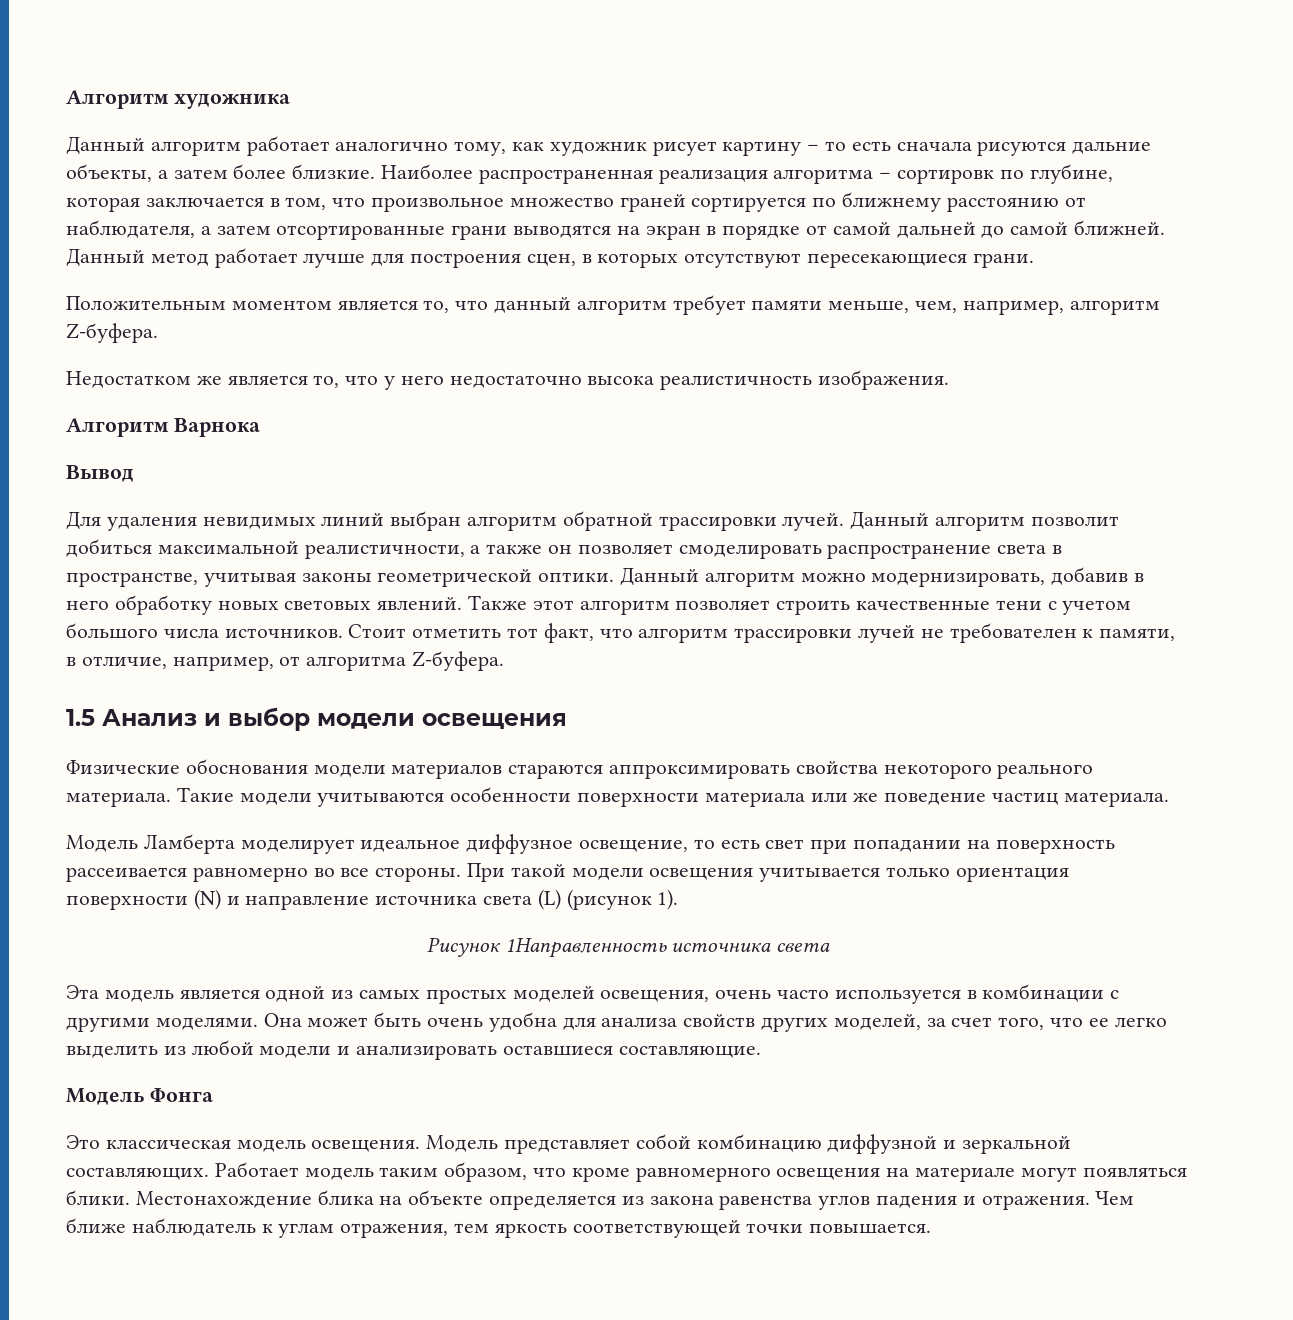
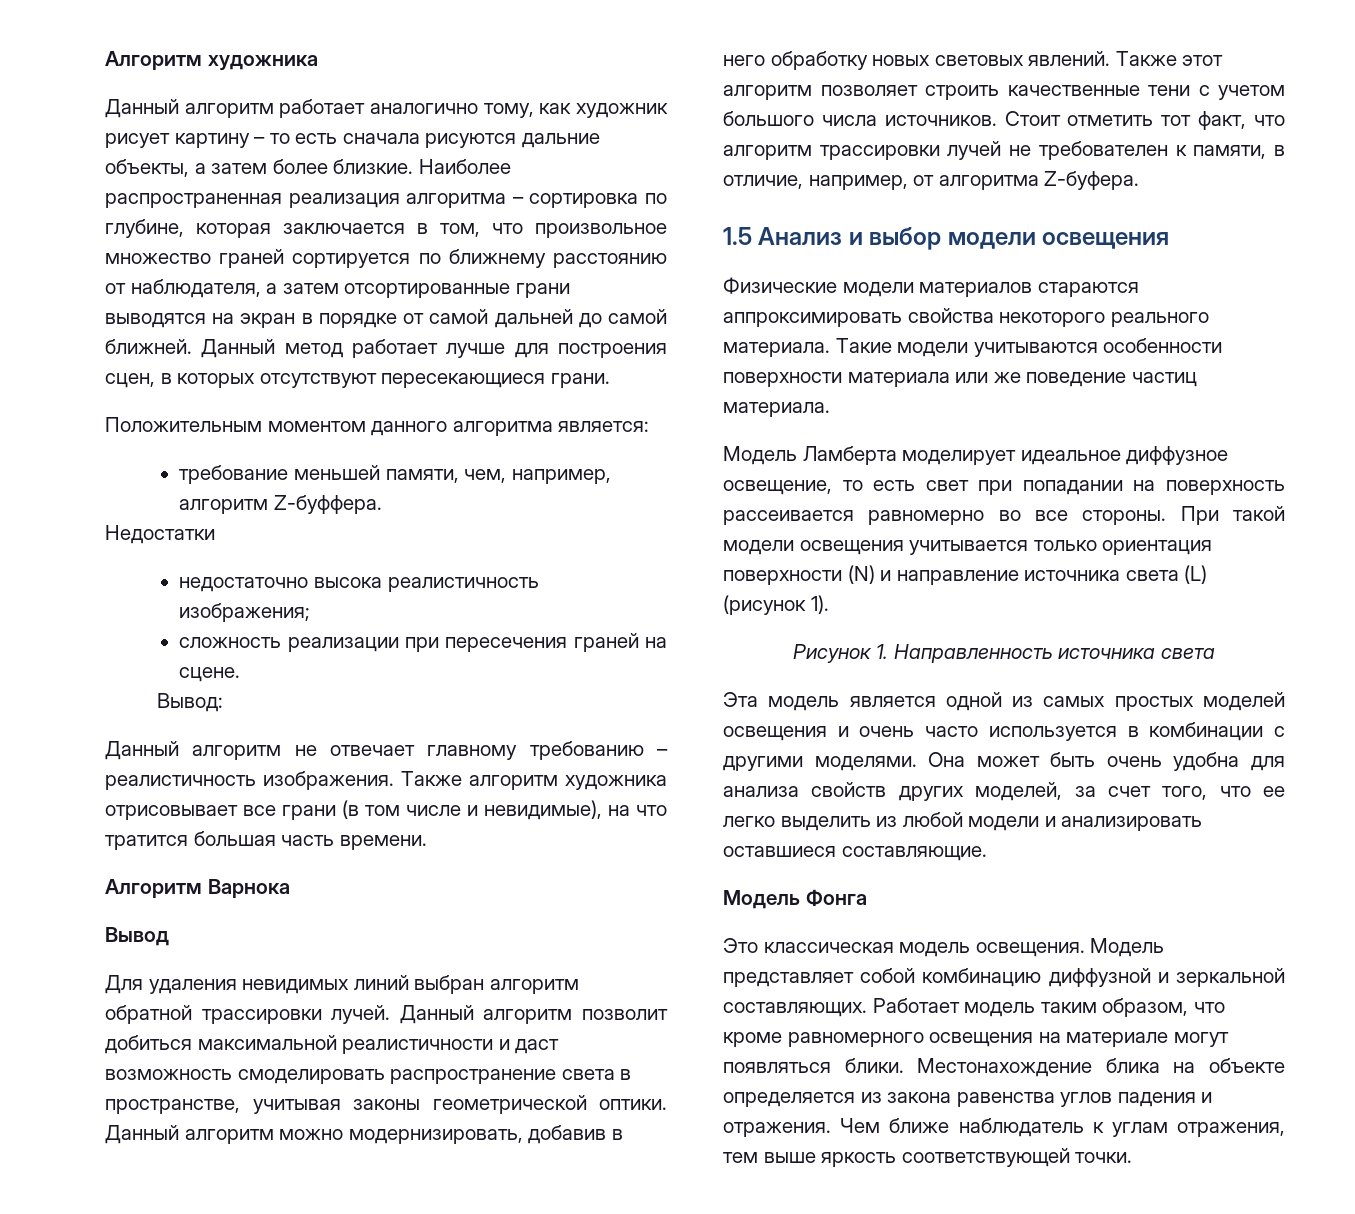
[897,169,995,184] сортировк -> [529,193,639,208] сортировка
[337,295,1160,315] [66,323,158,343] [66,370,950,390] является то, что данный алгоритм требует памяти меньше, чем, например, алгоритм Z-буфера. // Недостатком же является то, что у него недостаточно высока реалистичность изображения. -> [371,421,650,436] [179,465,611,484] [179,495,382,514] [105,525,215,544] [179,577,539,592] [179,603,311,622] [179,633,667,652] [179,667,241,682] [156,693,223,712] [105,741,668,760] [105,771,667,790] [105,800,667,820] [105,831,427,850] данного алгоритма является: // требование меньшей памяти, чем, например, алгоритм Z-буффера. // Недостатки // недостаточно высока реалистичность изображения; // сложность реализации при пересечения граней на сцене. // Вывод: // Данный алгоритм не отвечает главному требованию – реалистичность изображения. Также алгоритм художника отрисовывает все грани (в том числе и невидимые), на что тратится большая часть времени.
[304,544,673,559] реалистичности, а также он позволяет -> [342,1039,560,1054] [105,1069,232,1080] реалистичности и даст возможность
[185,759,308,774] обоснования -> (837, 285) none
[504,938,667,958] 1Направленность -> [875,644,1053,663] 1. Направленность
[600,990,710,1002] освещения, -> [723,726,849,741] освещения и
(490, 1228) none -> [763,1152,816,1163] выше
[746,1223,932,1234] точки повышается. -> [1075,1152,1133,1163] точки.

